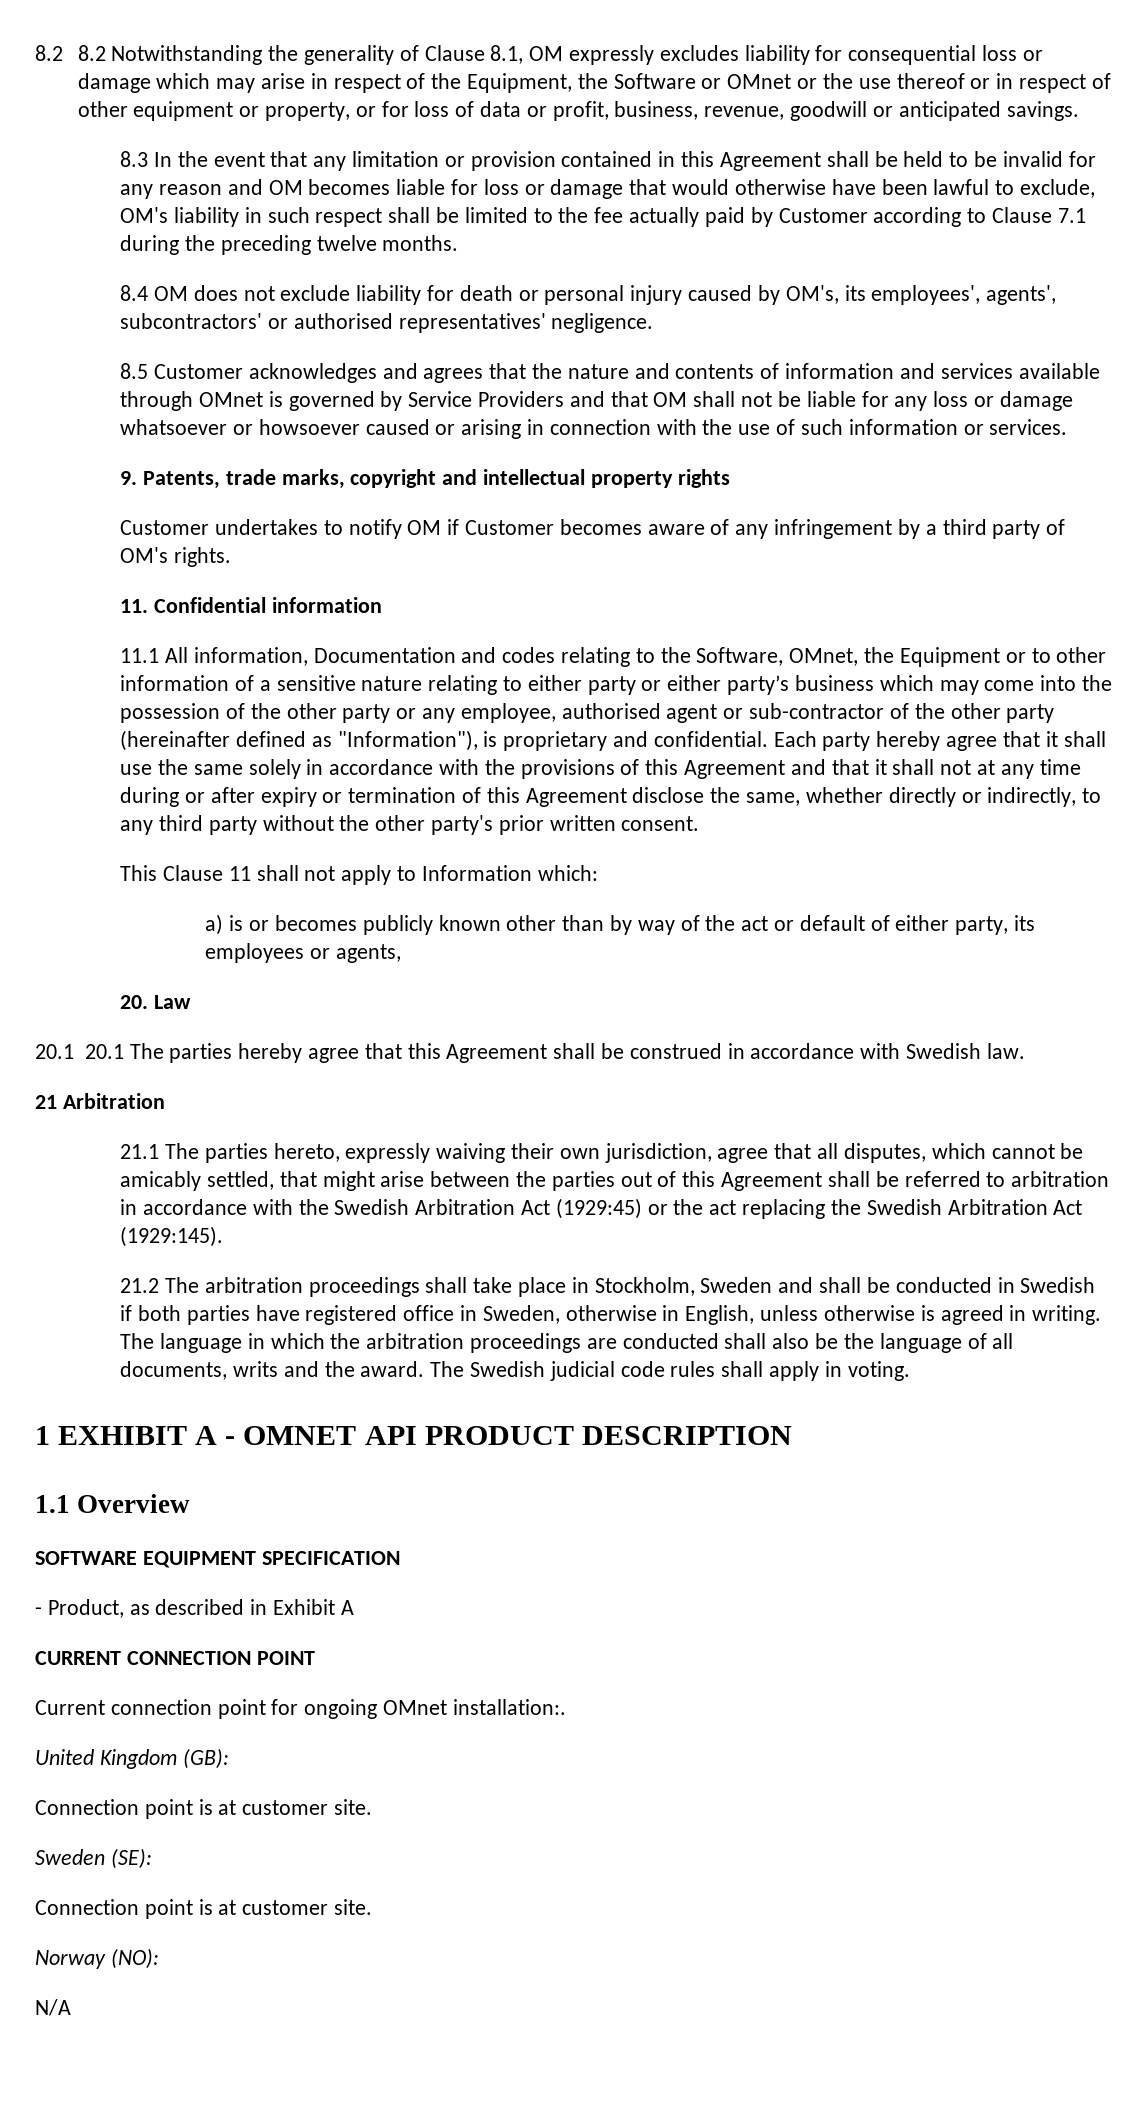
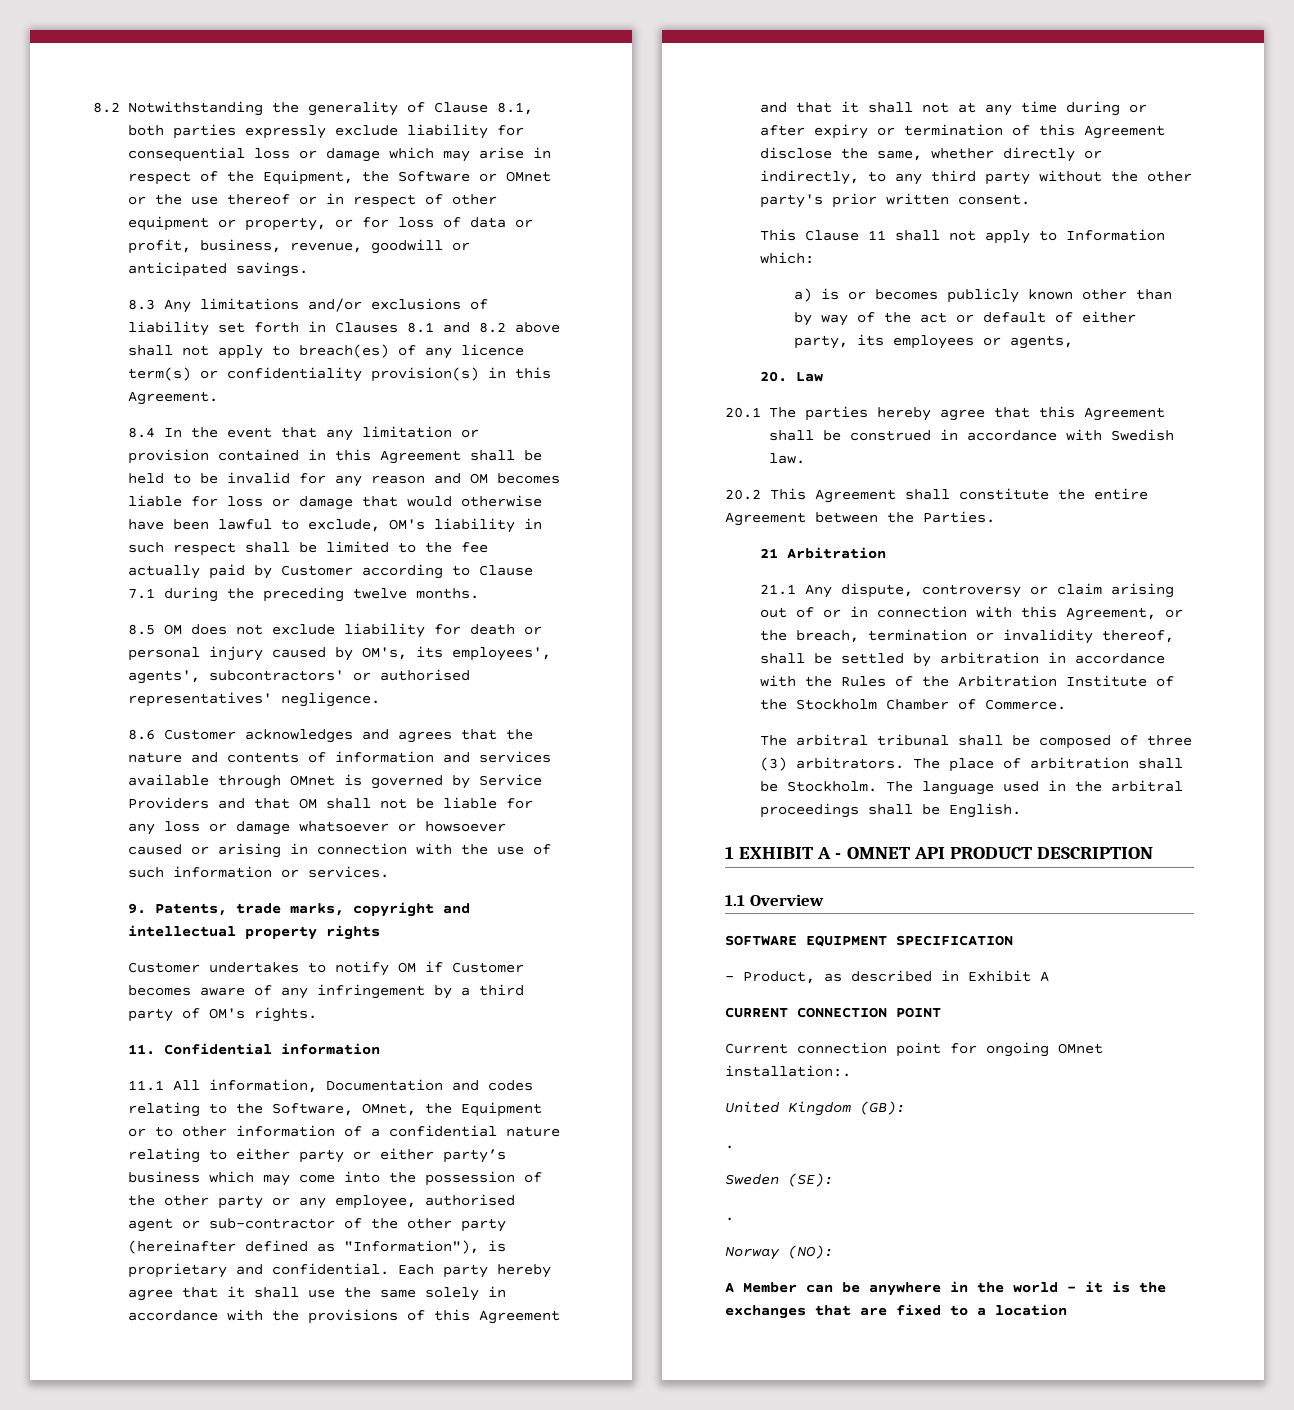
[35,45,106,61] 8.2 8.2 -> [93,102,120,113] 8.2
[529,45,739,65] OM expressly excludes -> [127,124,398,139] both parties expressly exclude
(149, 159) none -> [163,298,488,313] [127,321,560,336] [127,344,524,359] [127,367,551,382] [127,391,218,405] [127,427,155,438] Any limitations and/or exclusions of liability set forth in Clauses 8.1 and 8.2 above shall not apply to breach(es) of any licence term(s) or confidentiality provision(s) in this Agreement. // 8.4
[120,285,149,301] 8.4 -> [127,624,155,635] 8.5
[120,363,149,379] 8.5 -> [127,729,155,740] 8.6
[276,675,356,691] sensitive -> [388,1125,497,1137] confidential
[84,1044,124,1059] 20.1 -> (761, 412) none
[35,1093,165,1109] [120,1143,1084,1163] [120,1171,1006,1191] 21 Arbitration // 21.1 The parties hereto, expressly waiving their own jurisdiction, agree that all disputes, which cannot be amicably settled, that might arise between the parties out of this Agreement shall be referred to -> [725,488,1148,503] [725,511,995,526] [759,547,886,559] [759,583,1174,598] [759,606,1183,621] [759,629,1174,644] [759,653,931,667] 20.2 This Agreement shall constitute the entire Agreement between the Parties. // 21 Arbitration // 21.1 Any dispute, controversy or claim arising out of or in connection with this Agreement, or the breach, termination or invalidity thereof, shall be settled by
[334,1198,1083,1219] [120,1226,224,1247] [120,1277,1096,1297] [120,1305,1102,1325] [120,1333,1014,1353] [120,1361,910,1381] Swedish Arbitration Act (1929:45) or the act replacing the Swedish Arbitration Act (1929:145). // 21.2 The arbitration proceedings shall take place in Stockholm, Sweden and shall be conducted in Swedish if both parties have registered office in Sweden, otherwise in English, unless otherwise is agreed in writing. The language in which the arbitration proceedings are conducted shall also be the language of all documents, writs and the award. The Swedish judicial code rules shall apply in voting. -> [840,675,1174,687] [759,699,1066,710] [759,734,1192,749] [759,757,1183,772] [759,780,1183,795] [759,803,1021,818] Rules of the Arbitration Institute of the Stockholm Chamber of Commerce. // The arbitral tribunal shall be composed of three (3) arbitrators. The place of arbitration shall be Stockholm. The language used in the arbitral proceedings shall be English.
[35,1799,373,1819] [35,1848,152,1869] [35,1899,373,1919] [35,1948,159,1969] [35,1999,71,2016] Connection point is at customer site. // Sweden (SE): // Connection point is at customer site. // Norway (NO): // N/A -> [725,1145,734,1149] [725,1173,833,1187] [725,1217,734,1221] [725,1245,833,1260] [725,1281,1166,1296] [725,1304,1067,1319] . // Sweden (SE): // . // Norway (NO): // A Member can be anywhere in the world – it is the exchanges that are fixed to a location

